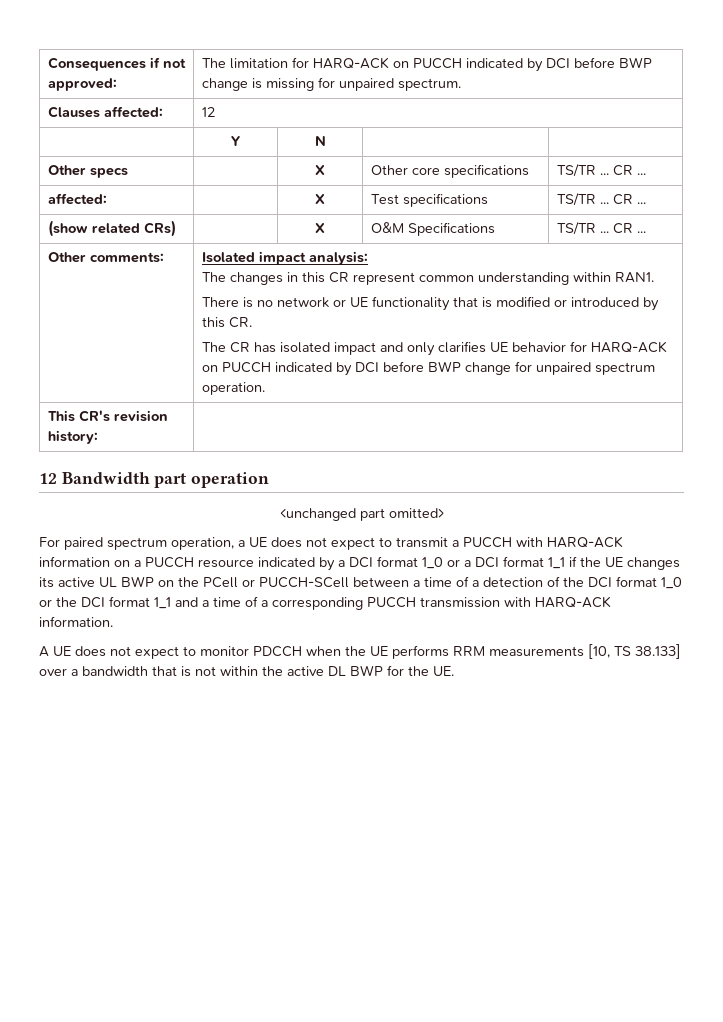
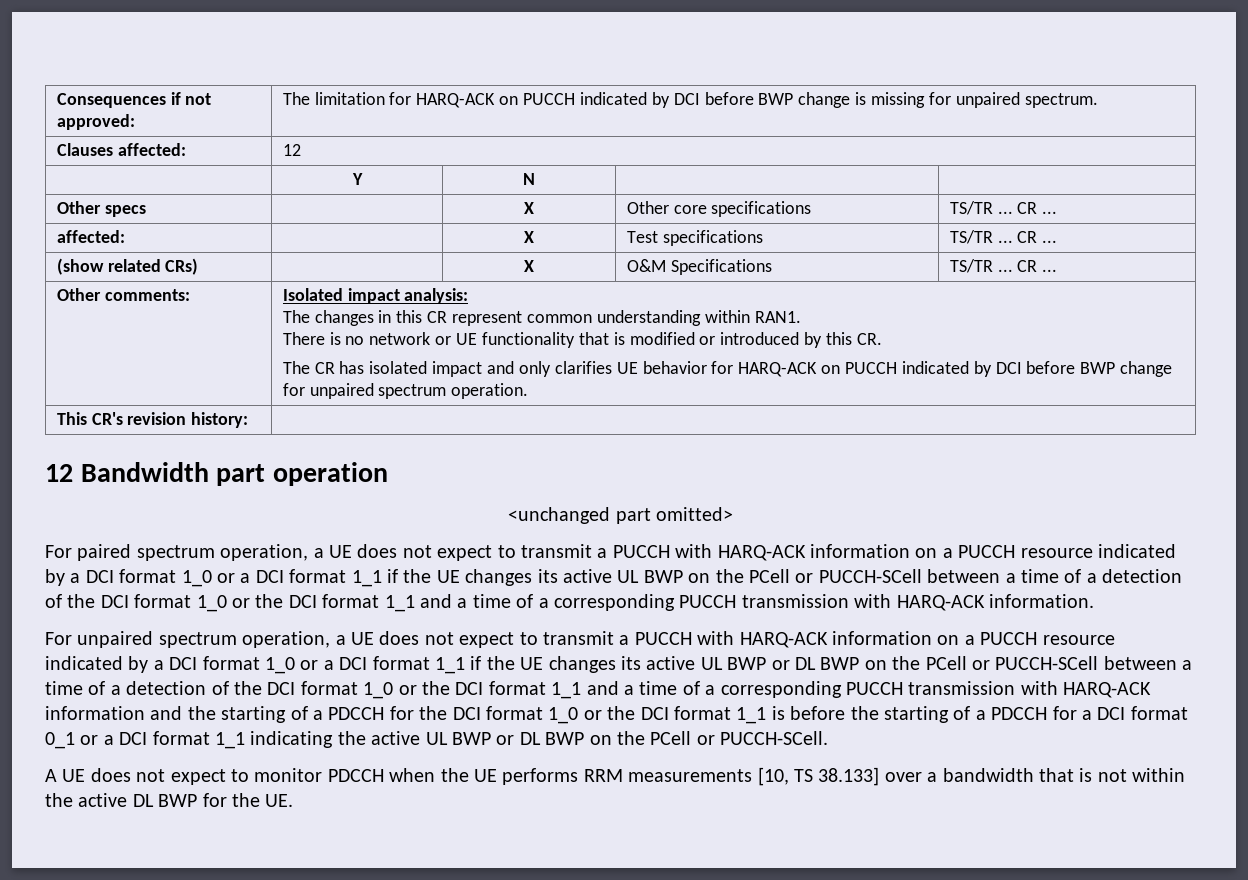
(113, 621) none -> [45,631,1115,648] [45,656,1193,674] [45,681,1152,699] [45,706,1188,724] [45,731,829,749] // For unpaired spectrum operation, a UE does not expect to transmit a PUCCH with HARQ-ACK information on a PUCCH resource indicated by a DCI format 1_0 or a DCI format 1_1 if the UE changes its active UL BWP or DL BWP on the PCell or PUCCH-SCell between a time of a detection of the DCI format 1_0 or the DCI format 1_1 and a time of a corresponding PUCCH transmission with HARQ-ACK information and the starting of a PDCCH for the DCI format 1_0 or the DCI format 1_1 is before the starting of a PDCCH for a DCI format 0_1 or a DCI format 1_1 indicating the active UL BWP or DL BWP on the PCell or PUCCH-SCell.

